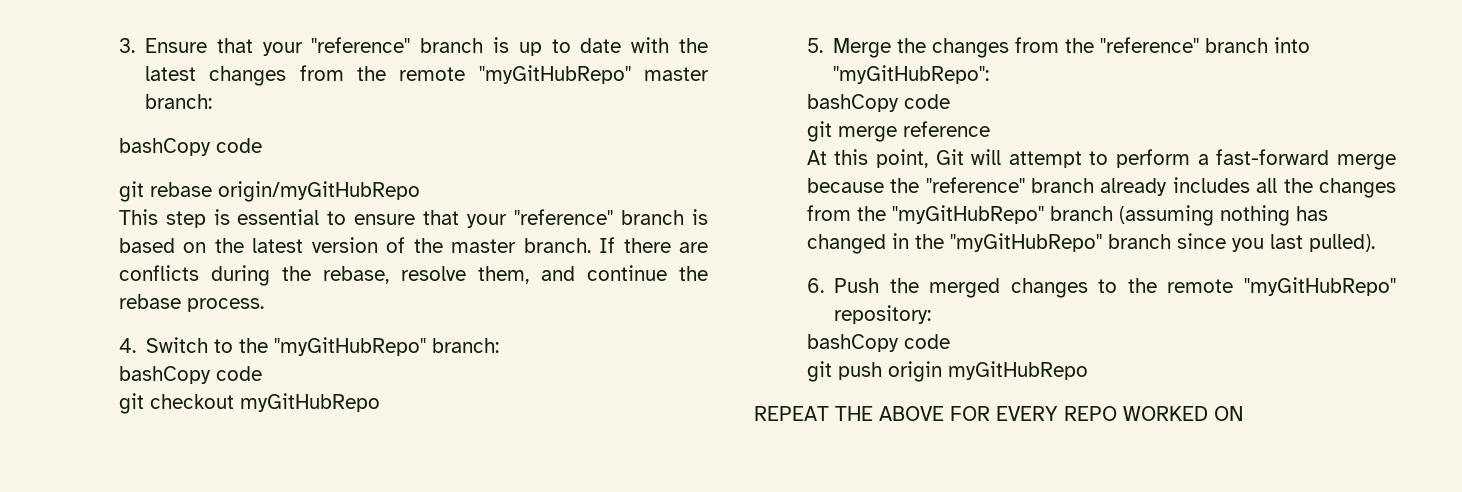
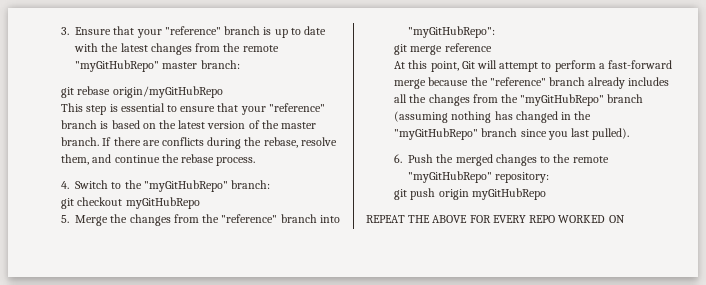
[118,138,262,156] // bashCopy code -> (240, 64) none
[118,366,262,384] // bashCopy code -> (271, 184) none
[806,94,950,112] // bashCopy code -> (496, 32) none
[806,334,950,352] // bashCopy code -> (550, 177) none

